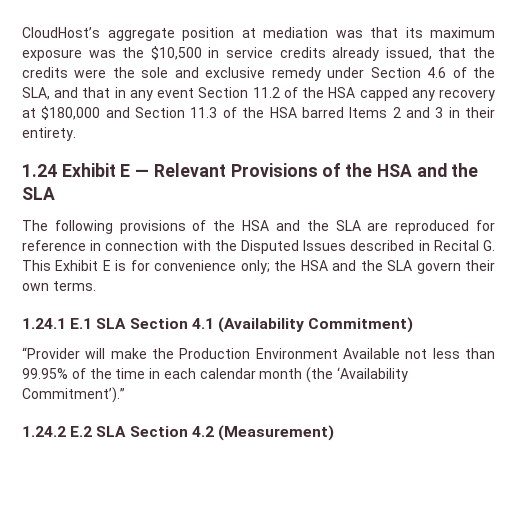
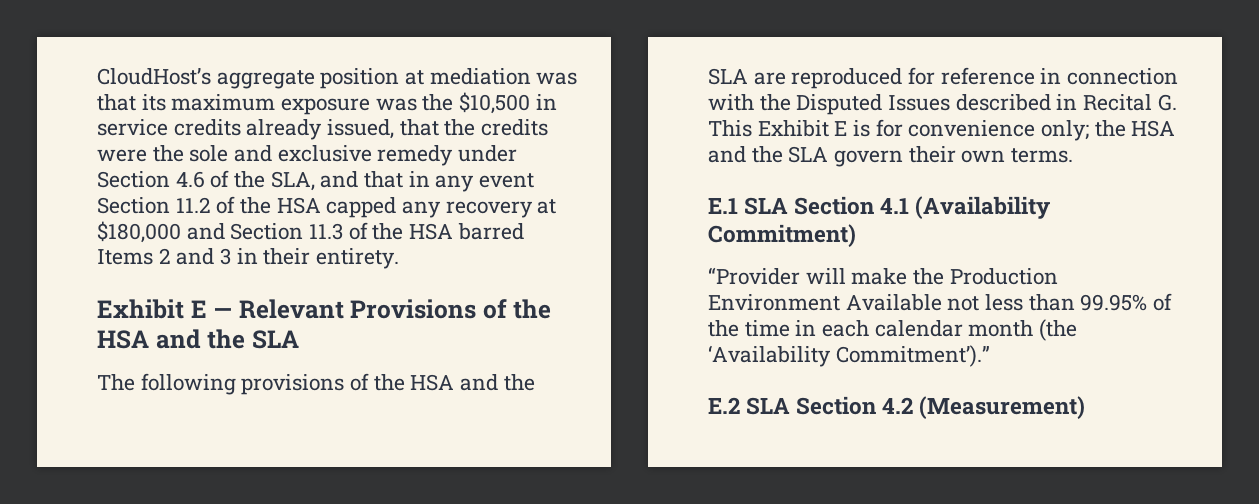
[22,164,57,177] 1.24 -> (400, 258) none
[22,318,66,329] 1.24.1 -> (1074, 155) none
[22,426,66,437] 1.24.2 -> (990, 356) none

